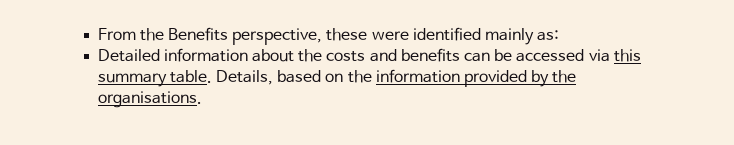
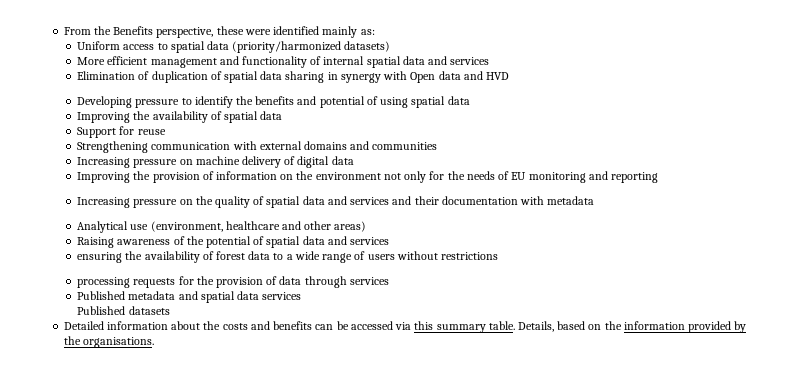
(560, 35) none -> [77,41,391,53] [77,56,490,68] [77,71,510,83] [77,96,470,108] [77,111,283,123] [77,126,166,138] [77,141,438,153] [77,156,354,168] [77,171,659,183] [77,196,595,208] [77,221,367,233] [77,236,390,248] [77,251,499,263] [77,276,389,288] [77,291,302,303] [77,306,170,315] // Uniform access to spatial data (priority/harmonized datasets) // More efficient management and functionality of internal spatial data and services // Elimination of duplication of spatial data sharing in synergy with Open data and HVD // Developing pressure to identify the benefits and potential of using spatial data // Improving the availability of spatial data // Support for reuse // Strengthening communication with external domains and communities // Increasing pressure on machine delivery of digital data // Improving the provision of information on the environment not only for the needs of EU monitoring and reporting // Increasing pressure on the quality of spatial data and services and their documentation with metadata // Analytical use (environment, healthcare and other areas) // Raising awareness of the potential of spatial data and services // ensuring the availability of forest data to a wide range of users without restrictions // processing requests for the provision of data through services // Published metadata and spatial data services // Published datasets

